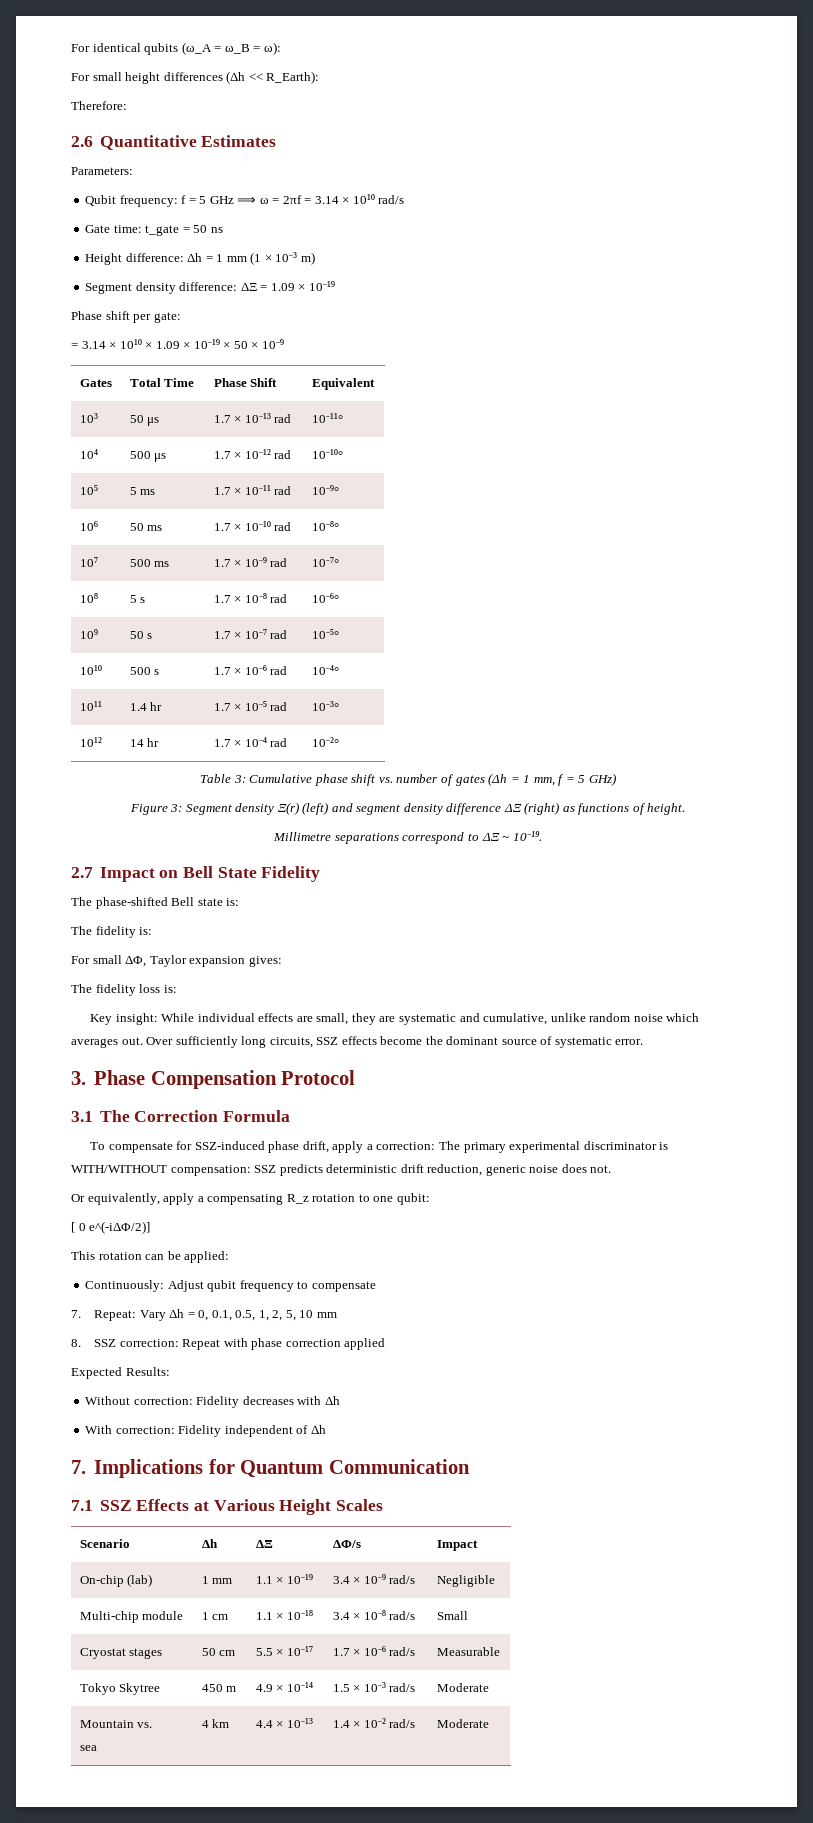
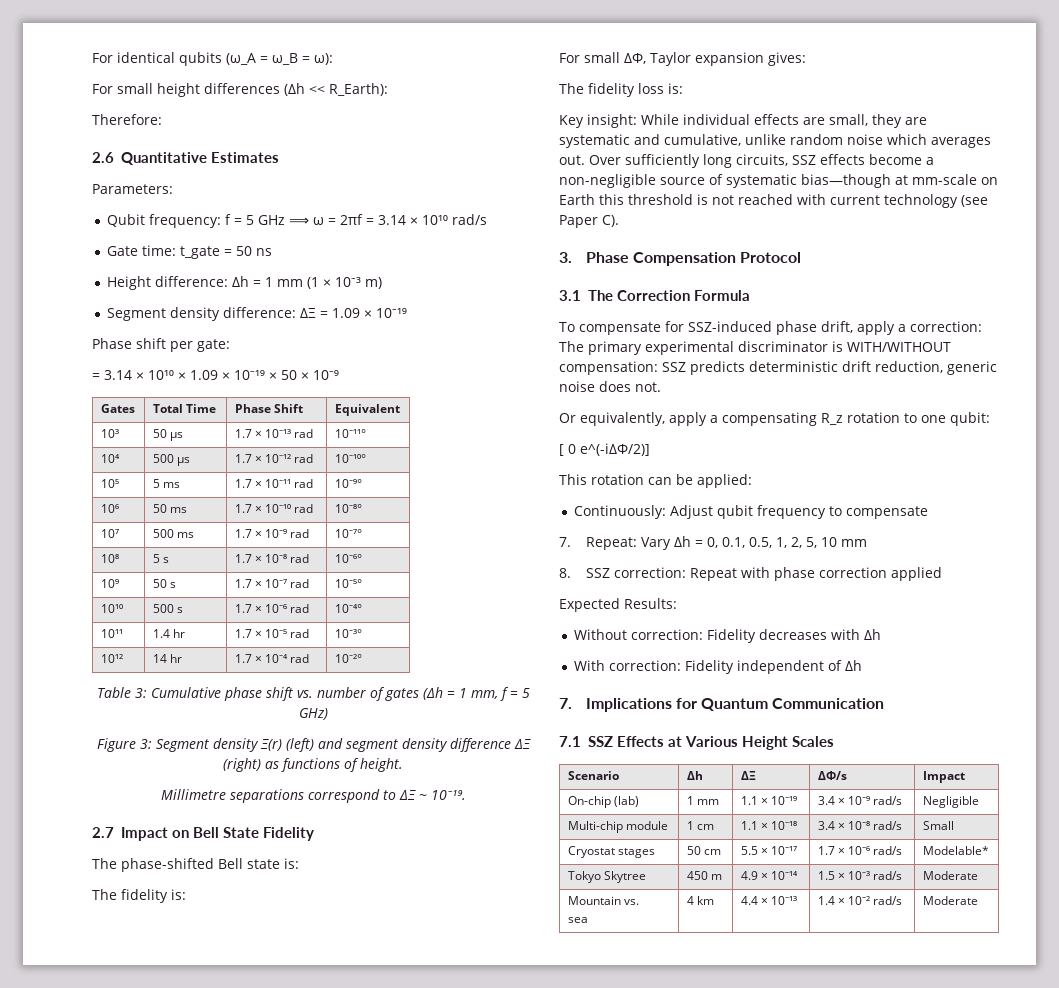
[425,1036,499,1045] the dominant -> [926,157,934,165] [559,174,656,188] a non-negligible
[615,1039,644,1045] error. -> [801,174,998,188] [559,194,988,208] [559,215,619,228] bias—though at mm-scale on Earth this threshold is not reached with current technology (see Paper C).
[436,1647,500,1656] Measurable -> [922,846,989,855] Modelable*

